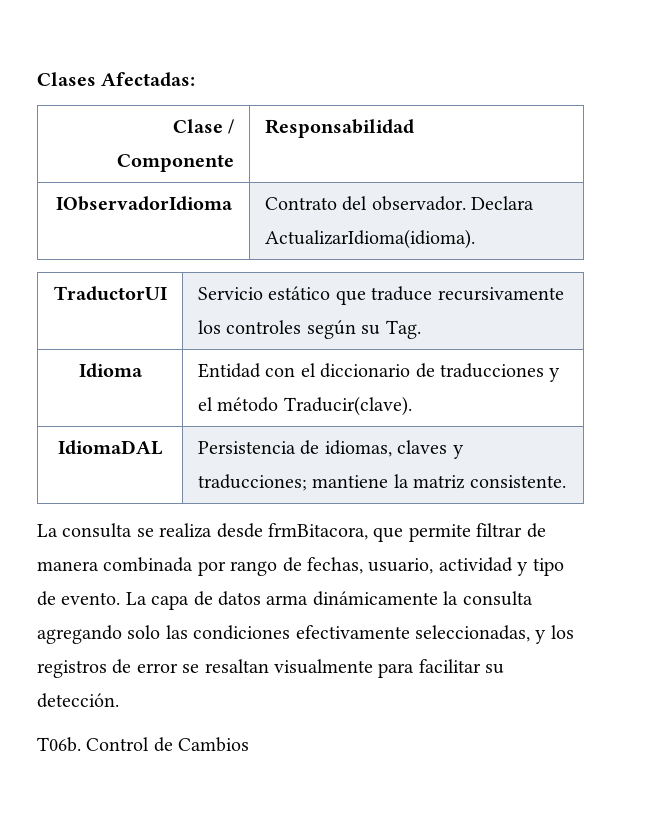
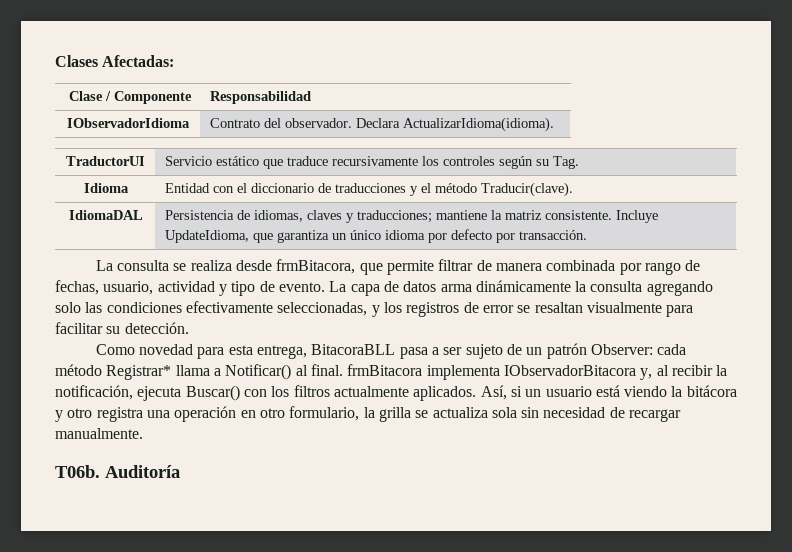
(566, 481) none -> [616,210,659,223] [165,229,588,243] Incluye UpdateIdioma, que garantiza un único idioma por defecto por transacción.
[37,737,250,752] T06b. Control de Cambios -> [95,343,687,359] [55,364,728,380] [55,385,737,401] [55,406,682,422] [55,428,143,439] [55,465,180,478] Como novedad para esta entrega, BitacoraBLL pasa a ser sujeto de un patrón Observer: cada método Registrar* llama a Notificar() al final. frmBitacora implementa IObservadorBitacora y, al recibir la notificación, ejecuta Buscar() con los filtros actualmente aplicados. Así, si un usuario está viendo la bitácora y otro registra una operación en otro formulario, la grilla se actualiza sola sin necesidad de recargar manualmente. // T06b. Auditoría

